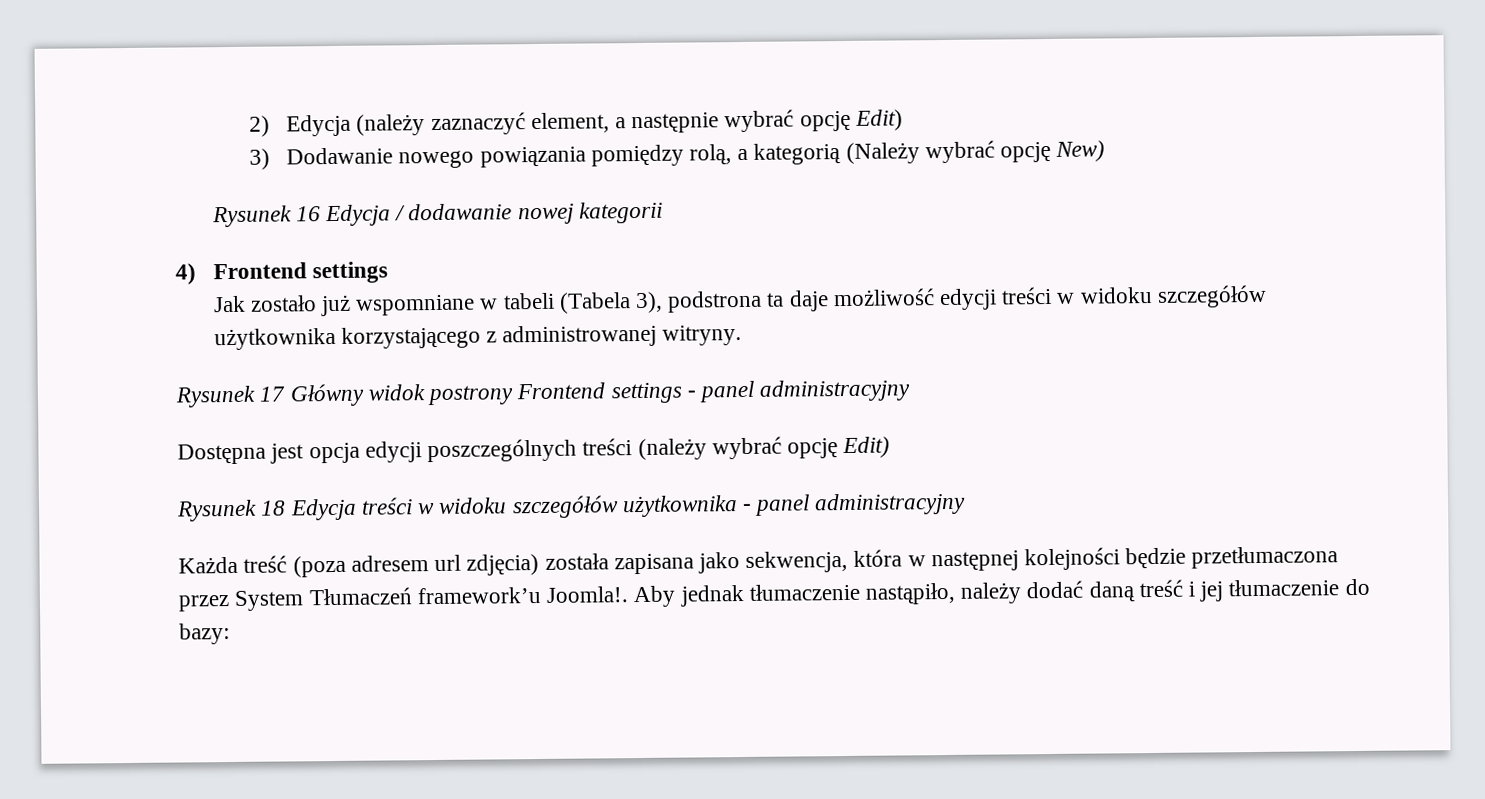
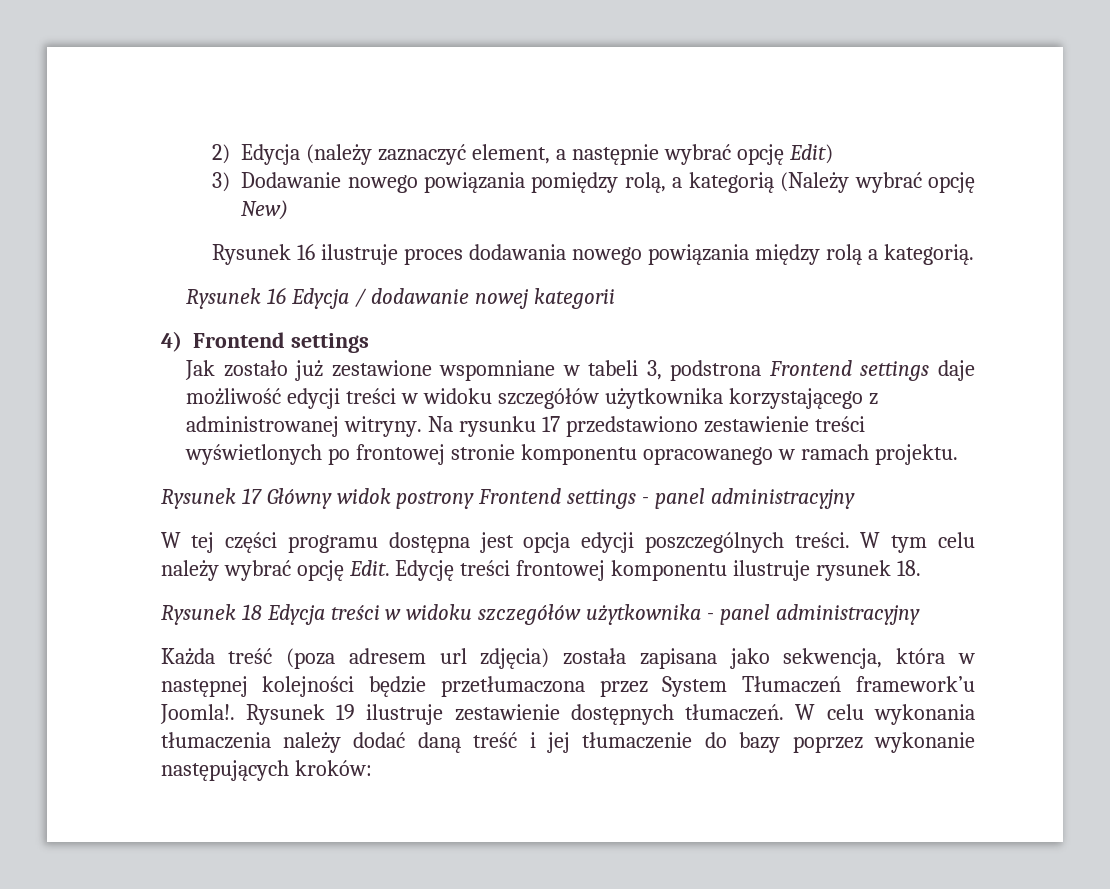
(1106, 151) none -> [212,244,974,265] // Rysunek 16 ilustruje proces dodawania nowego powiązania między rolą a kategorią.
(351, 305) none -> [331,360,432,377] zestawione
[558,290,785,314] (Tabela 3), podstrona ta -> [646,360,930,381] 3, podstrona Frontend settings
(743, 335) none -> [428,416,865,437] [185,444,958,465] Na rysunku 17 przedstawiono zestawienie treści wyświetlonych po frontowej stronie komponentu opracowanego w ramach projektu.
[177,436,891,465] Dostępna jest opcja edycji poszczególnych treści (należy wybrać opcję Edit) -> [160,532,976,553] [160,560,922,581] W tej części programu dostępna jest opcja edycji poszczególnych treści. W tym celu należy wybrać opcję Edit. Edycję treści frontowej komponentu ilustruje rysunek 18.
[633,582,956,608] Aby jednak tłumaczenie nastąpiło, -> [245,704,975,725] [160,732,271,749] Rysunek 19 ilustruje zestawienie dostępnych tłumaczeń. W celu wykonania tłumaczenia
[179,623,231,645] bazy: -> [739,732,976,753] [160,760,372,781] bazy poprzez wykonanie następujących kroków:

